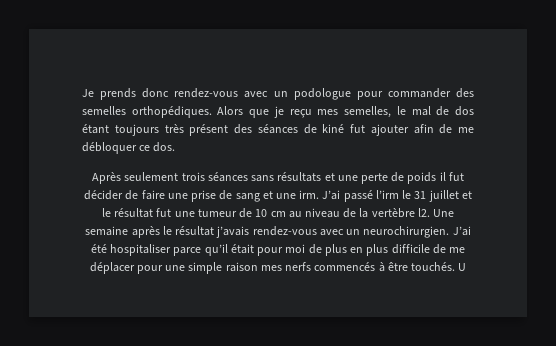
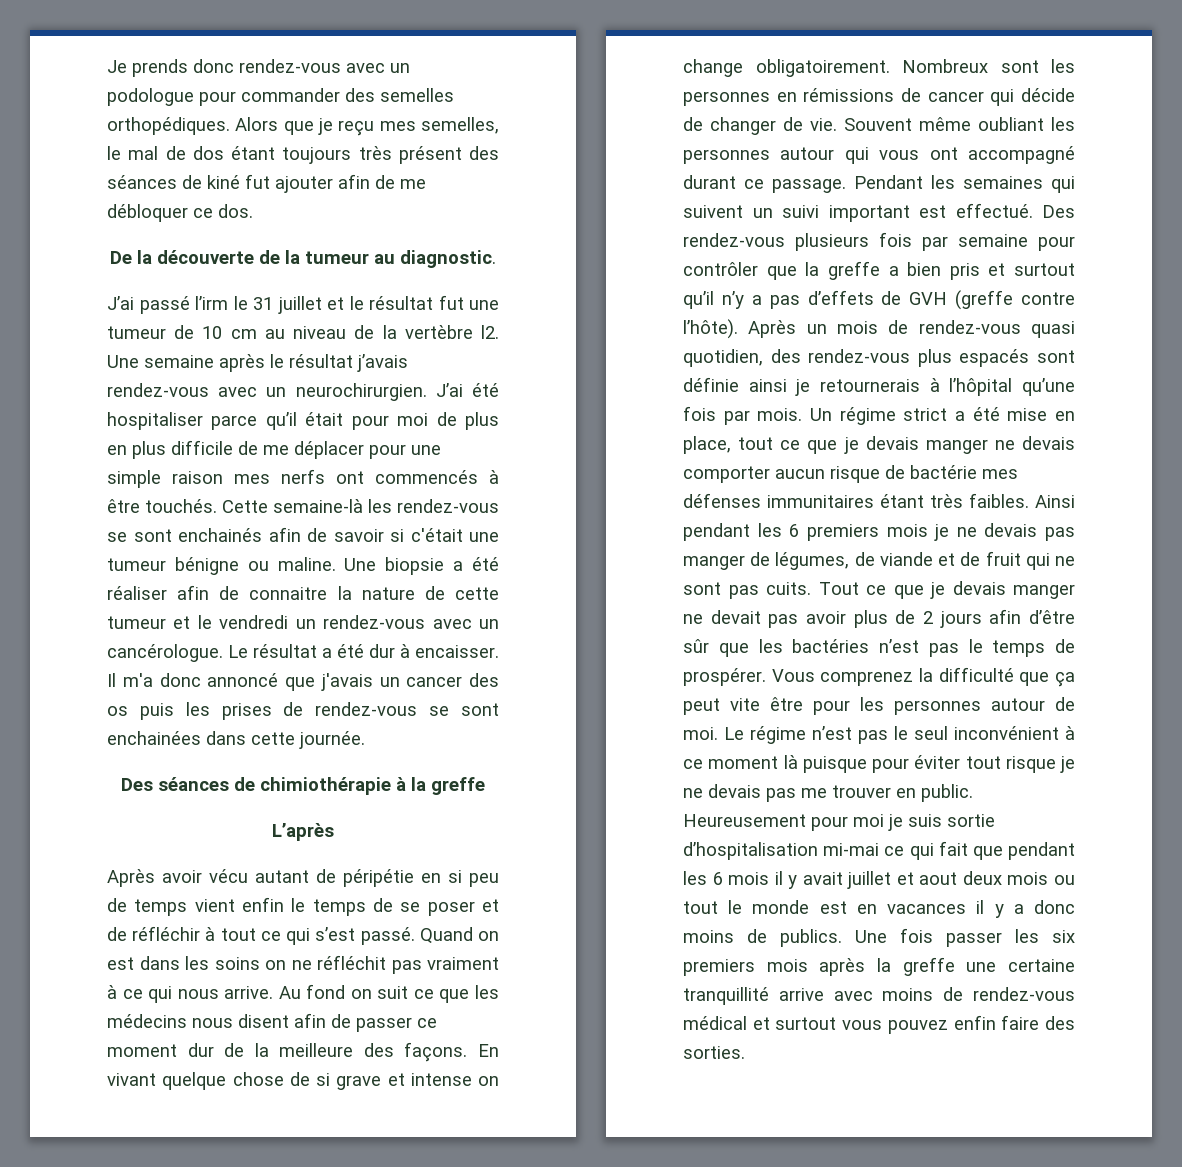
[92,172,464,184] [84,190,320,202] Après seulement trois séances sans résultats et une perte de poids il fut décider de faire une prise de sang et une irm. -> [110,250,496,268] De la découverte de la tumeur au diagnostic. //
(312, 266) none -> [336,471,364,484] ont
[458,263,467,271] U -> [222,499,499,513] [107,527,499,542] [107,557,499,575] [107,585,499,600] [107,615,499,629] [107,644,499,662] [107,673,499,691] [107,702,499,720] [107,731,365,749] [121,777,485,795] [272,823,334,841] [107,869,499,887] [107,897,499,916] [107,926,500,945] [107,955,499,974] [107,984,499,1003] [107,1013,437,1032] [107,1042,499,1062] [107,1072,499,1090] [683,59,1075,77] [683,88,1075,106] [683,117,1075,135] [683,146,1075,164] [683,175,1075,193] [683,203,1075,222] [683,232,1075,251] [683,261,1075,280] [683,290,1075,310] [683,319,1075,339] [683,349,1075,367] [683,377,1075,396] [683,406,1075,425] [683,436,1075,454] [683,465,1018,483] [683,493,1075,508] [683,523,1075,541] [683,551,1075,570] [683,581,1075,599] [683,609,1075,628] [683,639,1075,657] [683,667,1075,687] [683,697,1075,715] [683,726,1075,744] [683,755,1075,773] [683,784,973,802] [683,814,995,831] [683,841,1075,860] [683,871,1075,889] [683,900,1075,918] [683,928,1075,947] [683,957,1075,976] [683,987,1075,1005] [683,1015,1075,1034] [683,1046,745,1059] Cette semaine-là les rendez-vous se sont enchainés afin de savoir si c'était une tumeur bénigne ou maline. Une biopsie a été réaliser afin de connaitre la nature de cette tumeur et le vendredi un rendez-vous avec un cancérologue. Le résultat a été dur à encaisser. Il m'a donc annoncé que j'avais un cancer des os puis les prises de rendez-vous se sont enchainées dans cette journée. // Des séances de chimiothérapie à la greffe // L’après // Après avoir vécu autant de péripétie en si peu de temps vient enfin le temps de se poser et de réfléchir à tout ce qui s’est passé. Quand on est dans les soins on ne réfléchit pas vraiment à ce qui nous arrive. Au fond on suit ce que les médecins nous disent afin de passer ce moment dur de la meilleure des façons. En vivant quelque chose de si grave et intense on change obligatoirement. Nombreux sont les personnes en rémissions de cancer qui décide de changer de vie. Souvent même oubliant les personnes autour qui vous ont accompagné durant ce passage. Pendant les semaines qui suivent un suivi important est effectué. Des rendez-vous plusieurs fois par semaine pour contrôler que la greffe a bien pris et surtout qu’il n’y a pas d’effets de GVH (greffe contre l’hôte). Après un mois de rendez-vous quasi quotidien, des rendez-vous plus espacés sont définie ainsi je retournerais à l’hôpital qu’une fois par mois. Un régime strict a été mise en place, tout ce que je devais manger ne devais comporter aucun risque de bactérie mes défenses immunitaires étant très faibles. Ainsi pendant les 6 premiers mois je ne devais pas manger de légumes, de viande et de fruit qui ne sont pas cuits. Tout ce que je devais manger ne devait pas avoir plus de 2 jours afin d’être sûr que les bactéries n’est pas le temps de prospérer. Vous comprenez la difficulté que ça peut vite être pour les personnes autour de moi. Le régime n’est pas le seul inconvénient à ce moment là puisque pour éviter tout risque je ne devais pas me trouver en public. Heureusement pour moi je suis sortie d’hospitalisation mi-mai ce qui fait que pendant les 6 mois il y avait juillet et aout deux mois ou tout le monde est en vacances il y a donc moins de publics. Une fois passer les six premiers mois après la greffe une certaine tranquillité arrive avec moins de rendez-vous médical et surtout vous pouvez enfin faire des sorties.

